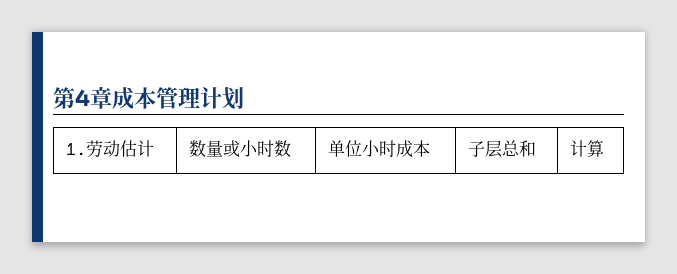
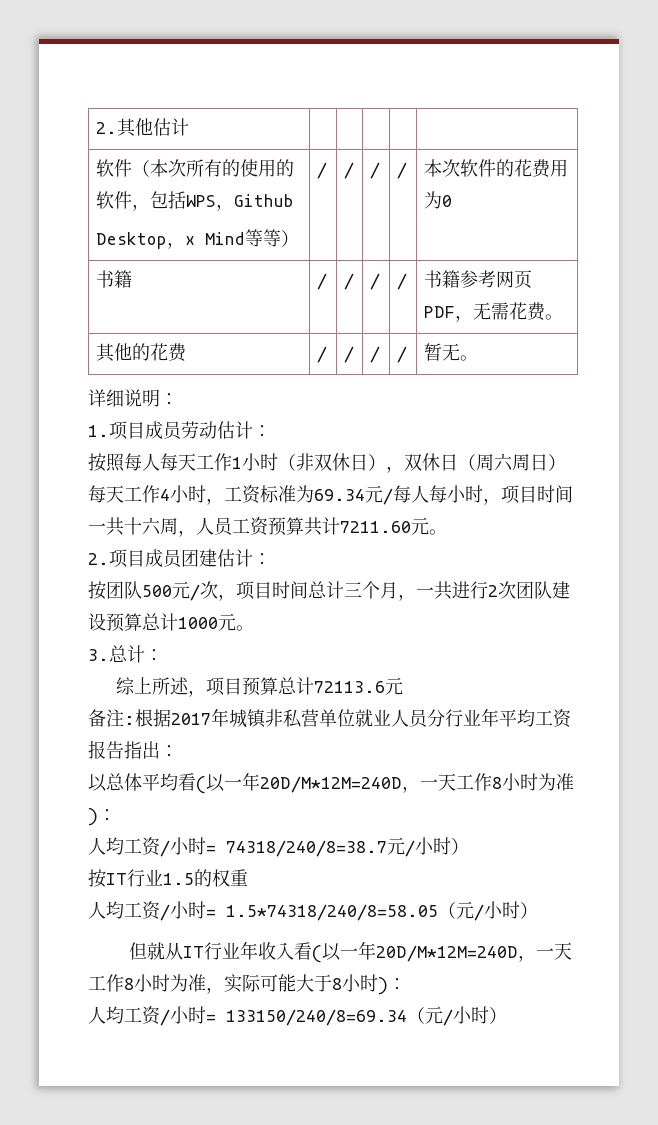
[53,86,244,110] [66,140,155,158] [189,140,292,157] [328,140,431,157] [468,140,537,158] [570,140,605,157] 第4章成本管理计划 // 1.劳动估计 | 数量或小时数 | 单位小时成本 | 子层总和 | 计算 -> [95,118,189,137] [95,159,294,177] [95,191,294,211] [95,229,299,249] [316,162,327,179] [343,162,354,179] [369,162,380,179] [396,162,407,179] [423,159,568,178] [423,191,452,209] [95,270,132,288] [316,273,327,290] [343,273,354,290] [369,273,380,290] [396,273,407,290] [423,270,532,289] [423,302,563,322] [95,343,187,362] [316,346,327,363] [343,346,354,363] [369,346,380,363] [396,346,407,363] [423,343,478,361] [88,389,178,407] [88,421,271,440] [88,453,566,473] [88,485,573,505] [88,517,447,537] [88,549,271,568] [88,581,570,601] [88,613,254,632] [88,645,163,663] [115,677,403,697] [88,708,572,728] [88,740,178,759] [88,772,574,794] [88,808,116,826] [88,837,469,857] [88,869,248,888] [88,901,538,921] [129,941,573,963] [88,974,406,995] [88,1006,507,1026] 2.其他估计 | | | | | // 软件（本次所有的使用的软件，包括WPS，Github // Desktop，x Mind等等） | / | / | / | / | 本次软件的花费用为0 // 书籍 | / | / | / | / | 书籍参考网页PDF，无需花费。 // 其他的花费 | / | / | / | / | 暂无。 // 详细说明： // 1.项目成员劳动估计： // 按照每人每天工作1小时（非双休日），双休日（周六周日）每天工作4小时，工资标准为69.34元/每人每小时，项目时间一共十六周，人员工资预算共计7211.60元。 // 2.项目成员团建估计： // 按团队500元/次，项目时间总计三个月，一共进行2次团队建设预算总计1000元。 // 3.总计： // 综上所述，项目预算总计72113.6元 // 备注:根据2017年城镇非私营单位就业人员分行业年平均工资报告指出： // 以总体平均看(以一年20D/M*12M=240D，一天工作8小时为准)： // 人均工资/小时= 74318/240/8=38.7元/小时） // 按IT行业1.5的权重 // 人均工资/小时= 1.5*74318/240/8=58.05（元/小时） // 但就从IT行业年收入看(以一年20D/M*12M=240D，一天工作8小时为准，实际可能大于8小时)： // 人均工资/小时= 133150/240/8=69.34（元/小时）

